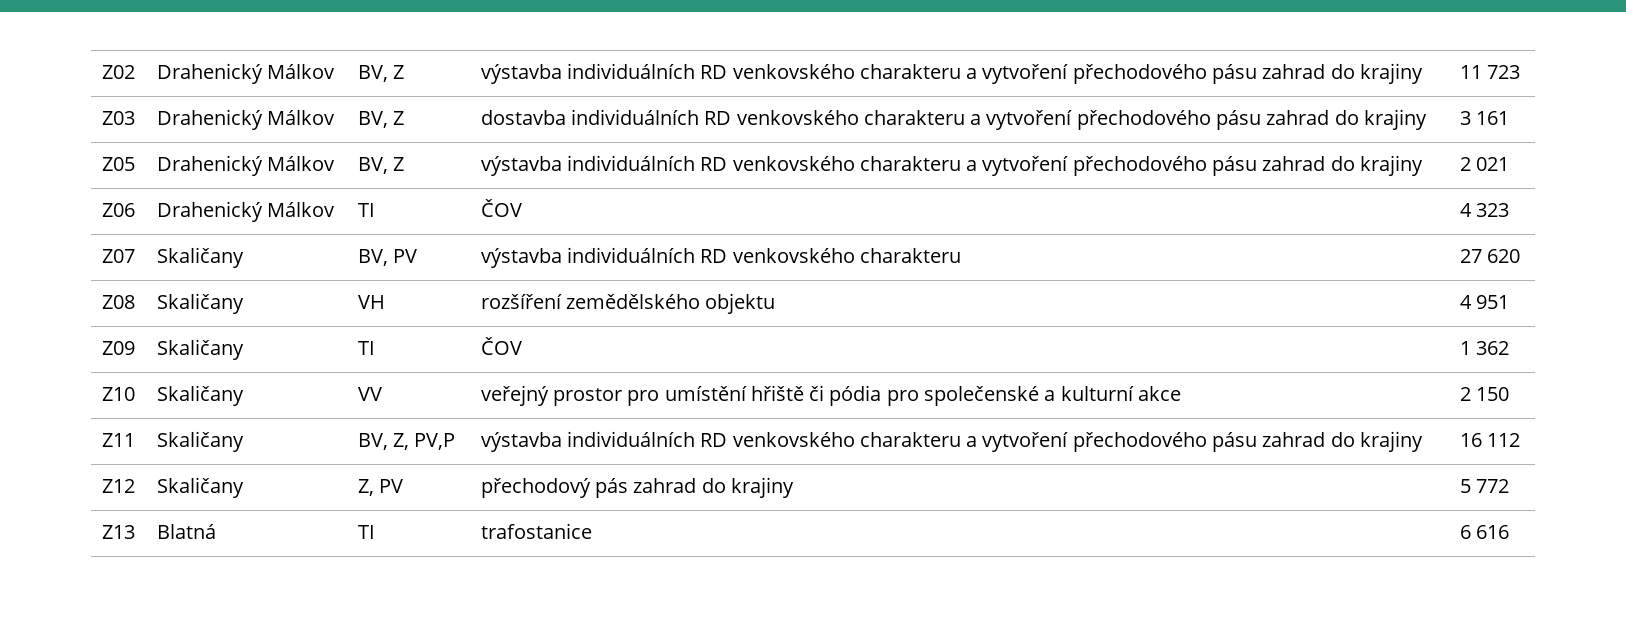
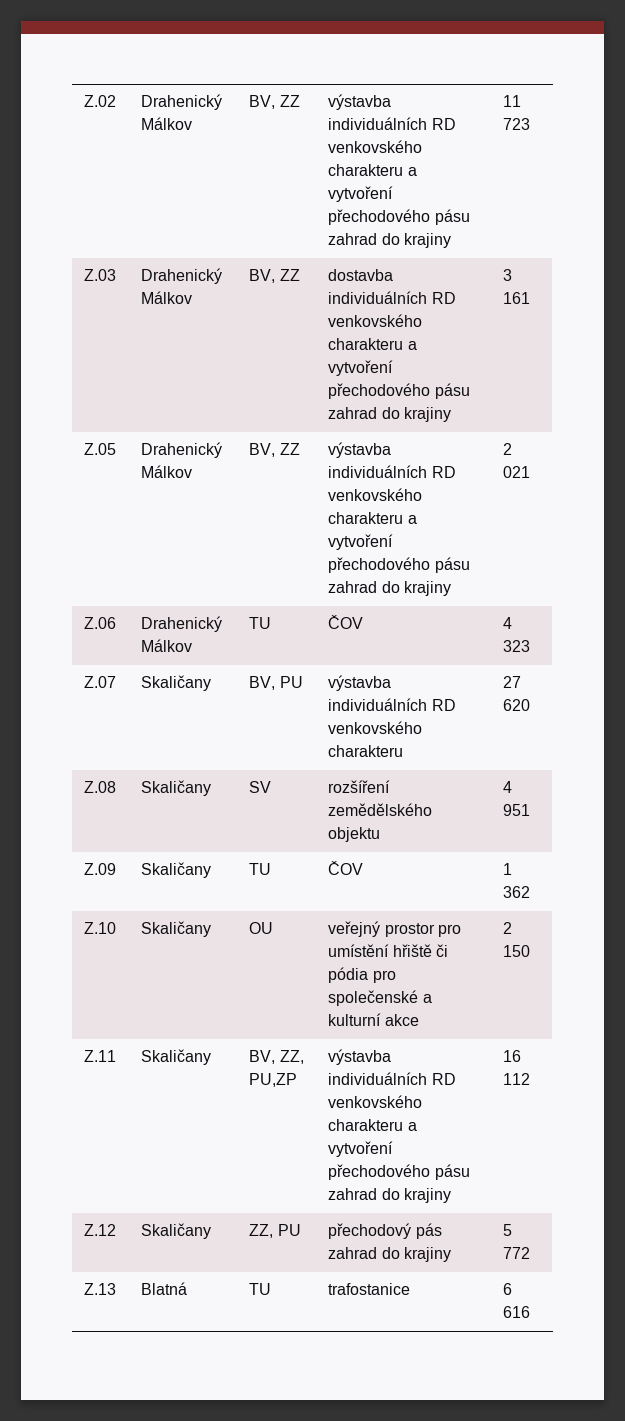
[101,65,135,79] [156,63,336,84] [357,65,405,82] Z02 | Drahenický Málkov | BV, Z -> [84,95,117,107] [141,94,223,110] [141,117,193,130] [249,95,300,109] Z.02 | Drahenický Málkov | BV, ZZ
[101,111,135,125] [156,109,336,130] [357,111,405,128] Z03 | Drahenický Málkov | BV, Z -> [84,269,117,281] [141,268,223,284] [141,291,193,304] [249,269,300,283] Z.03 | Drahenický Málkov | BV, ZZ
[101,157,135,171] [156,155,336,176] [357,157,405,174] Z05 | Drahenický Málkov | BV, Z -> [84,443,117,455] [141,442,223,458] [141,465,193,478] [249,443,300,457] Z.05 | Drahenický Málkov | BV, ZZ
[101,203,135,217] [156,201,336,222] [357,203,375,217] Z06 | Drahenický Málkov | TI -> [84,617,117,629] [141,616,223,632] [141,639,193,652] [249,617,272,629] Z.06 | Drahenický Málkov | TU
[101,249,135,263] [156,247,244,268] [357,249,418,266] Z07 | Skaličany | BV, PV -> [84,676,117,688] [141,675,212,691] [249,676,303,690] Z.07 | Skaličany | BV, PU
[101,295,135,309] [156,293,244,314] [357,295,385,309] Z08 | Skaličany | VH -> [84,781,117,793] [141,780,212,796] [249,781,272,793] Z.08 | Skaličany | SV
[101,341,135,355] [156,339,244,360] [357,341,375,355] Z09 | Skaličany | TI -> [84,863,117,875] [141,862,212,878] [249,863,272,875] Z.09 | Skaličany | TU
[101,387,135,401] [156,385,244,406] [357,387,382,401] Z10 | Skaličany | VV -> [84,922,117,934] [141,921,212,937] [249,922,274,934] Z.10 | Skaličany | OU
[101,433,135,447] [156,431,244,452] [357,433,456,450] Z11 | Skaličany | BV, Z, PV,P -> [84,1050,117,1062] [141,1049,212,1065] [249,1050,304,1064] [249,1073,298,1087] Z.11 | Skaličany | BV, ZZ, PU,ZP
[101,479,135,493] [156,477,244,498] [357,479,404,496] Z12 | Skaličany | Z, PV -> [84,1224,117,1236] [141,1223,212,1239] [249,1224,301,1238] Z.12 | Skaličany | ZZ, PU
[101,525,135,539] Z13 -> [84,1283,117,1295] Z.13
[357,525,375,539] TI -> [249,1283,272,1295] TU

